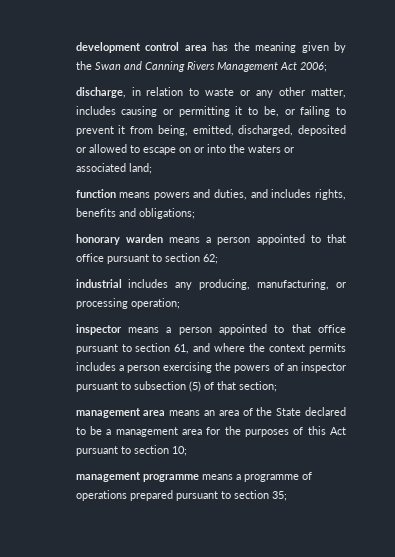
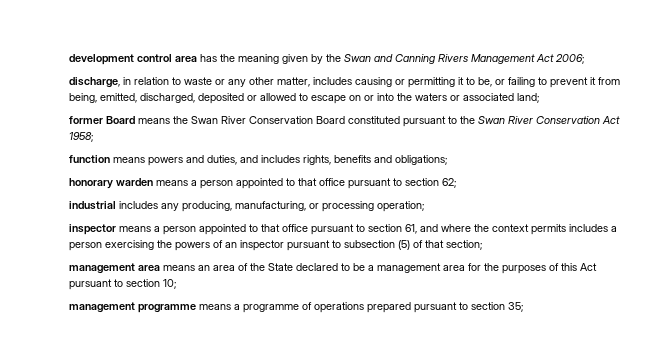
(152, 168) none -> [68,116,620,127] [68,132,93,142] // former Board means the Swan River Conservation Board constituted pursuant to the Swan River Conservation Act 1958;

